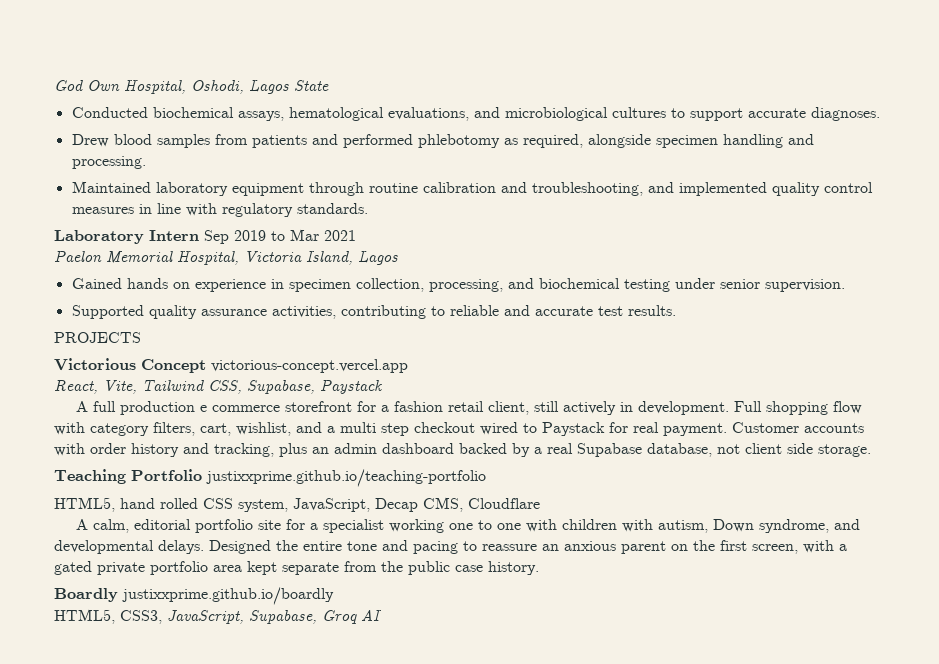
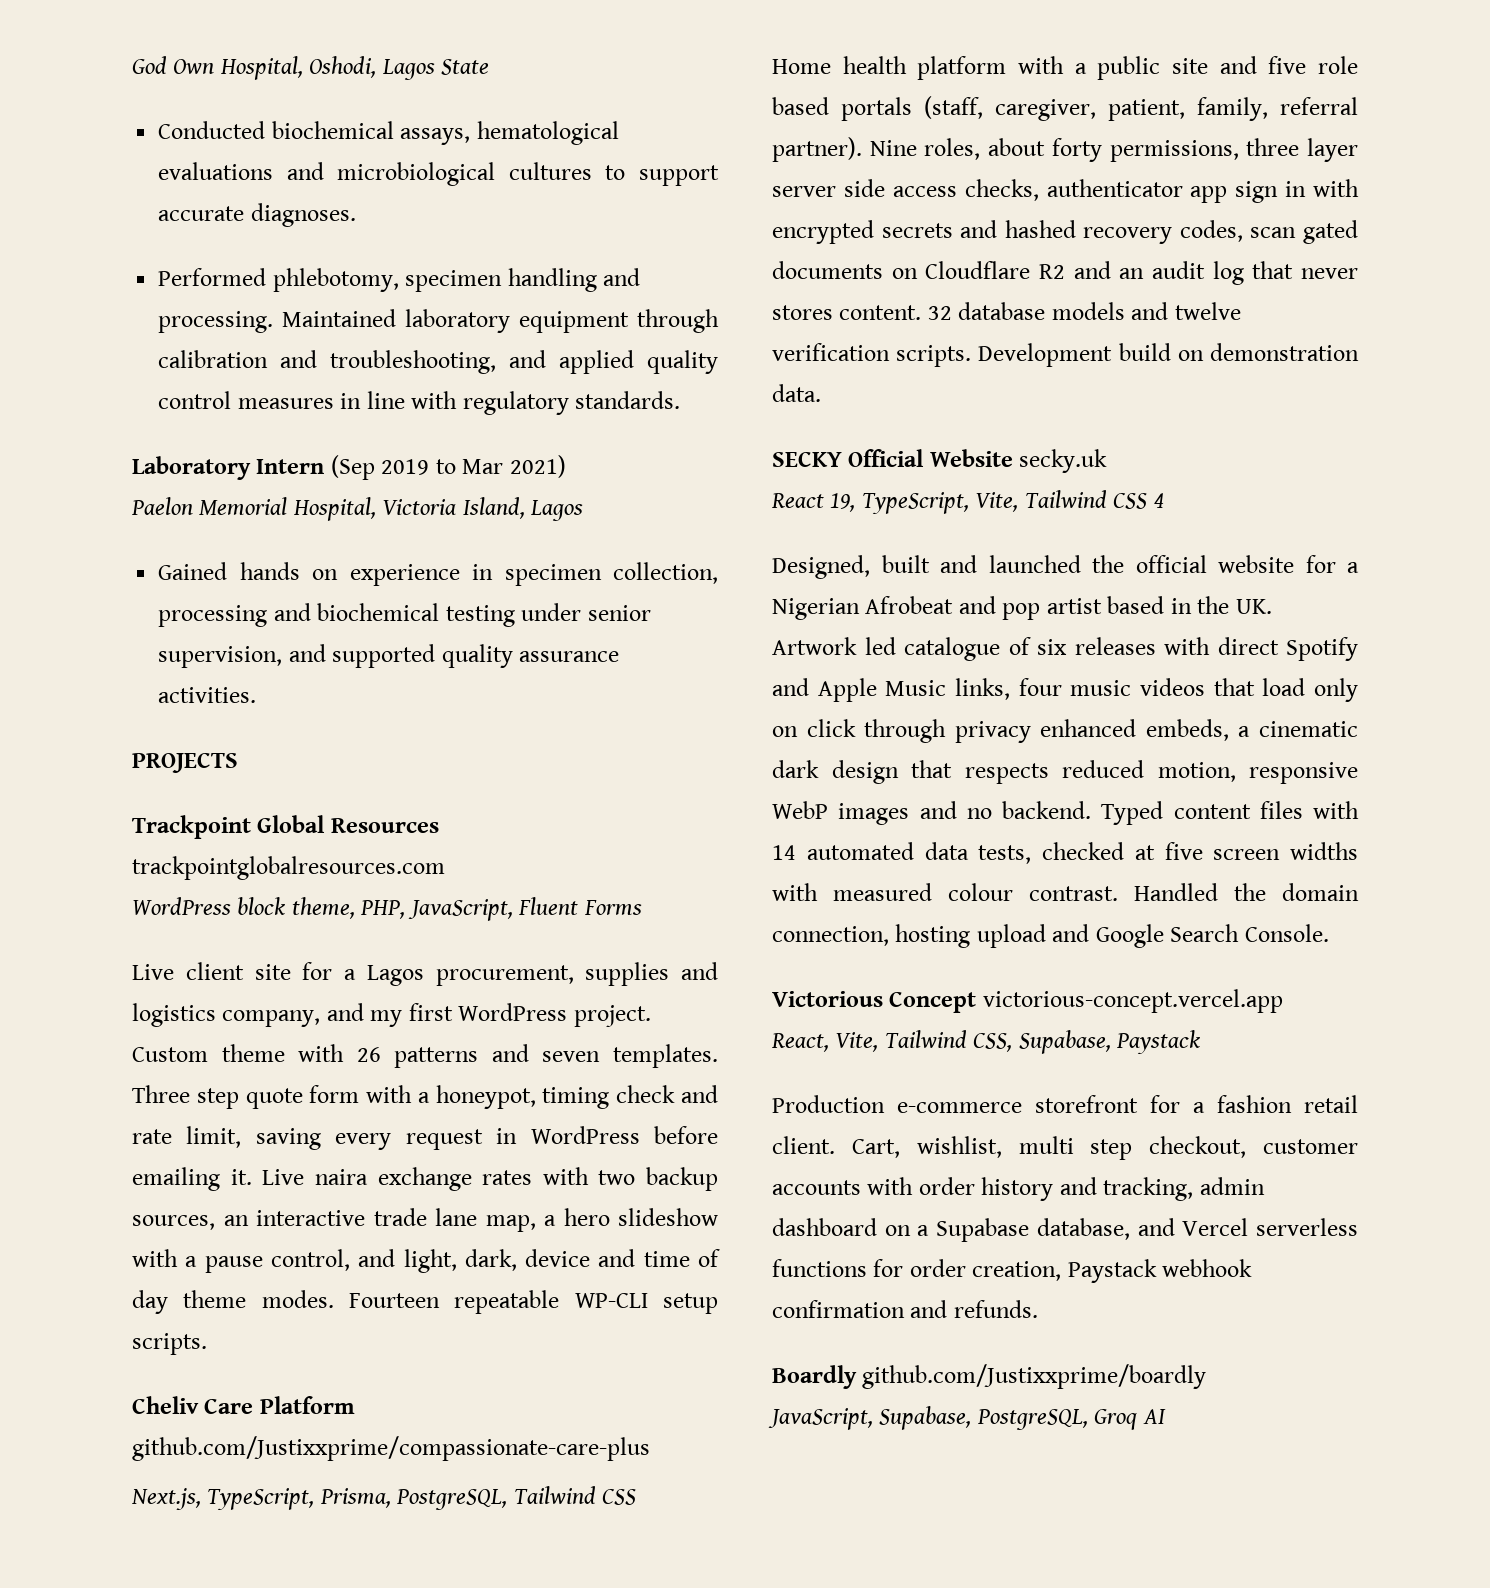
[387,107,469,121] evaluations, -> [158,162,274,180] evaluations
[71,134,651,148] Drew blood samples from patients and performed phlebotomy as required, alongside -> [158,268,399,292] Performed phlebotomy,
(146, 162) // -> (274, 322) none
[368,183,418,193] routine -> (719, 321) none
[678,182,767,196] implemented -> [559,350,635,374] applied
[204,230,229,244] Sep -> [330,455,375,480] (Sep
[324,230,356,241] 2021 -> [509,455,566,478] 2021)
[428,279,503,292] processing, -> [158,605,268,627] processing
[764,279,845,292] [71,305,676,319] [54,332,141,343] supervision. // Supported quality assurance activities, contributing to reliable and accurate test results. // PROJECTS -> [158,644,620,668] [158,687,257,703] [132,753,238,773] [132,815,439,839] [132,856,445,880] [132,897,642,921] [132,962,718,986] [132,1003,651,1027] [132,1044,718,1068] [132,1085,718,1109] [132,1126,718,1150] [132,1167,718,1191] [132,1208,718,1232] [132,1249,720,1273] [132,1290,718,1314] [132,1333,207,1355] [132,1396,355,1414] [132,1436,650,1461] [131,1486,637,1510] [772,56,1358,80] [772,96,1358,121] [772,137,1358,162] [772,179,1359,203] [772,220,1358,244] [772,261,1358,285] [772,302,1241,320] [772,343,1359,367] [772,384,821,402] [772,449,1108,473] [771,490,1164,514] [772,555,1359,579] [772,596,1272,620] [772,637,1358,661] [772,678,1358,702] [772,719,1358,743] [772,760,1358,784] [772,801,1359,825] [772,842,1358,864] [772,883,1359,901] [772,924,1329,948] supervision, and supported quality assurance activities. // PROJECTS // Trackpoint Global Resources trackpointglobalresources.com // WordPress block theme, PHP, JavaScript, Fluent Forms // Live client site for a Lagos procurement, supplies and logistics company, and my first WordPress project. Custom theme with 26 patterns and seven templates. Three step quote form with a honeypot, timing check and rate limit, saving every request in WordPress before emailing it. Live naira exchange rates with two backup sources, an interactive trade lane map, a hero slideshow with a pause control, and light, dark, device and time of day theme modes. Fourteen repeatable WP-CLI setup scripts. // Cheliv Care Platform github.com/Justixxprime/compassionate-care-plus // Next.js, TypeScript, Prisma, PostgreSQL, Tailwind CSS // Home health platform with a public site and five role based portals (staff, caregiver, patient, family, referral partner). Nine roles, about forty permissions, three layer server side access checks, authenticator app sign in with encrypted secrets and hashed recovery codes, scan gated documents on Cloudflare R2 and an audit log that never stores content. 32 database models and twelve verification scripts. Development build on demonstration data. // SECKY Official Website secky.uk // React 19, TypeScript, Vite, Tailwind CSS 4 // Designed, built and launched the official website for a Nigerian Afrobeat and pop artist based in the UK. Artwork led catalogue of six releases with direct Spotify and Apple Music links, four music videos that load only on click through privacy enhanced embeds, a cinematic dark design that respects reduced motion, responsive WebP images and no backend. Typed content files with 14 automated data tests, checked at five screen widths with measured colour contrast. Handled the domain connection, hosting upload and Google Search Console.
[76,401,281,415] A full production e commerce -> [772,1095,1022,1113] Production e-commerce
[488,401,863,415] [54,422,799,436] client, still actively in development. Full shopping flow with category filters, cart, wishlist, and a multi step checkout wired to Paystack for real payment. Customer -> [772,1136,1358,1160] client. Cart, wishlist, multi step checkout, customer
[279,443,871,457] [54,469,486,487] [54,497,540,512] [76,519,861,533] [54,540,847,554] [54,561,539,575] [54,587,334,605] [54,609,162,624] plus an admin dashboard backed by a real Supabase database, not client side storage. // Teaching Portfolio justixxprime.github.io/teaching-portfolio // HTML5, hand rolled CSS system, JavaScript, Decap CMS, Cloudflare // A calm, editorial portfolio site for a specialist working one to one with children with autism, Down syndrome, and developmental delays. Designed the entire tone and pacing to reassure an anxious parent on the first screen, with a gated private portfolio area kept separate from the public case history. // Boardly justixxprime.github.io/boardly // HTML5, CSS3, -> [1199,1177,1265,1195] [772,1218,1358,1242] [772,1259,1253,1283] [772,1300,1038,1318] [772,1364,1207,1389] admin dashboard on a Supabase database, and Vercel serverless functions for order creation, Paystack webhook confirmation and refunds. // Boardly github.com/Justixxprime/boardly //
(317, 617) none -> [976,1409,1088,1430] PostgreSQL,

